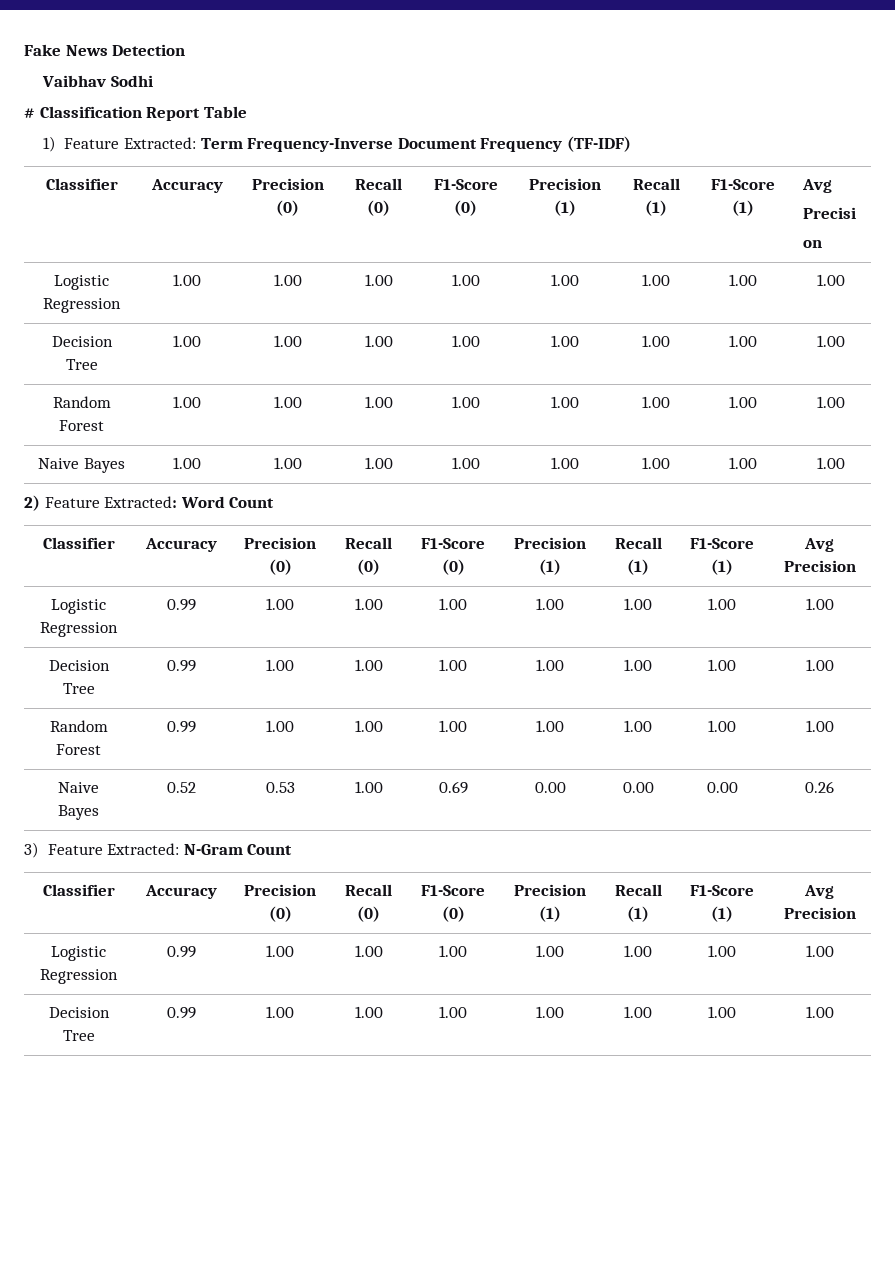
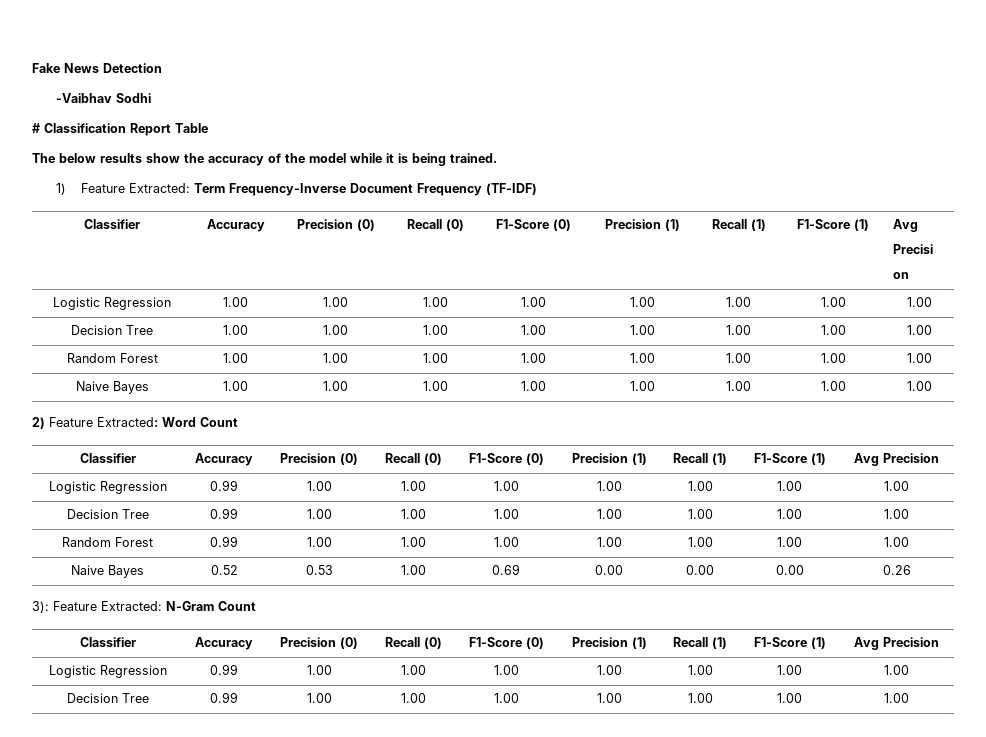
[41,75,106,87] Vaibhav -> [56,93,113,103] -Vaibhav
(247, 112) none -> [32,153,497,166] // The below results show the accuracy of the model while it is being trained.
[24,842,39,858] 3) -> [32,601,49,613] 3):

